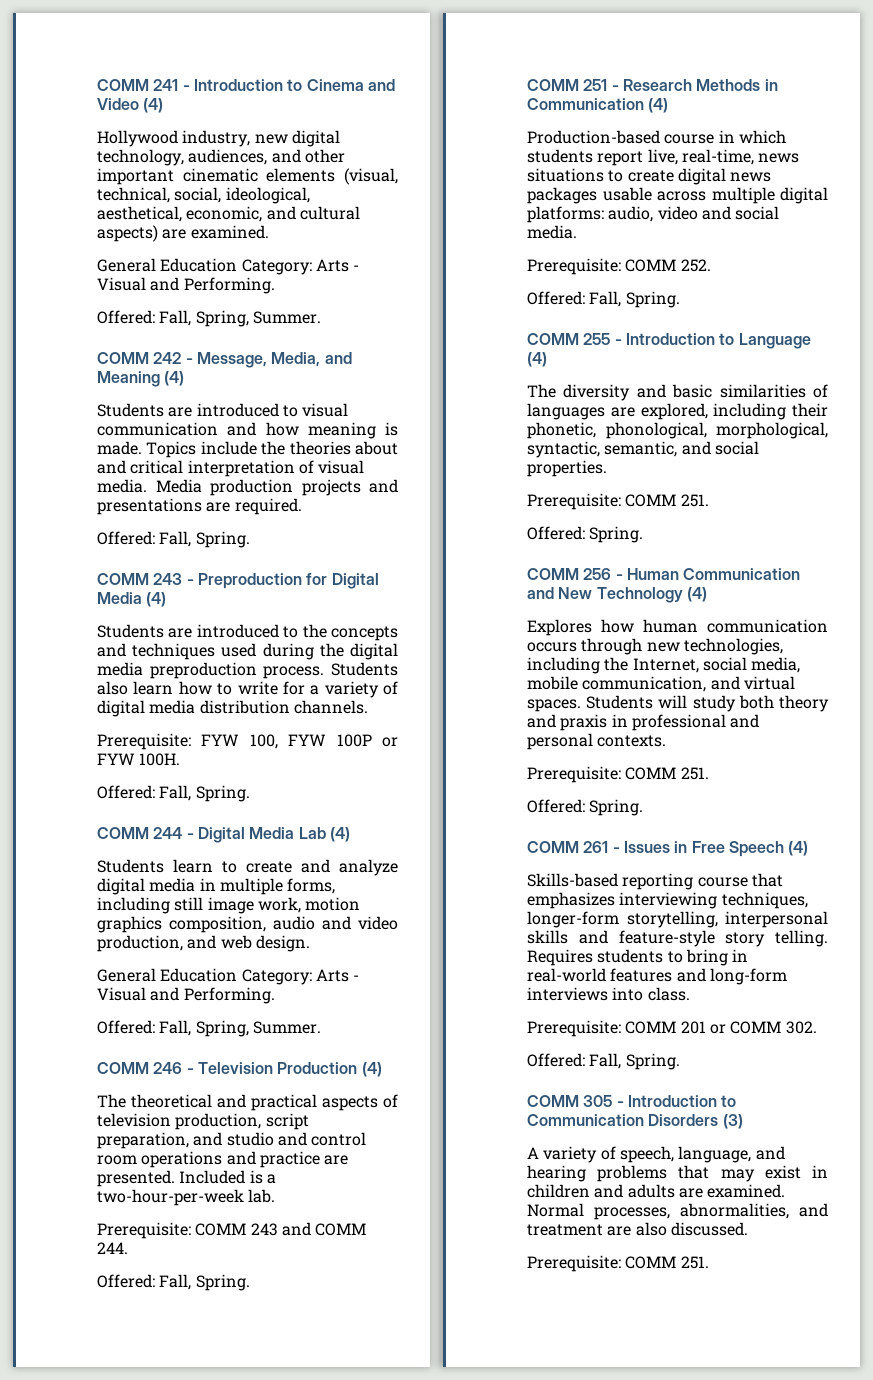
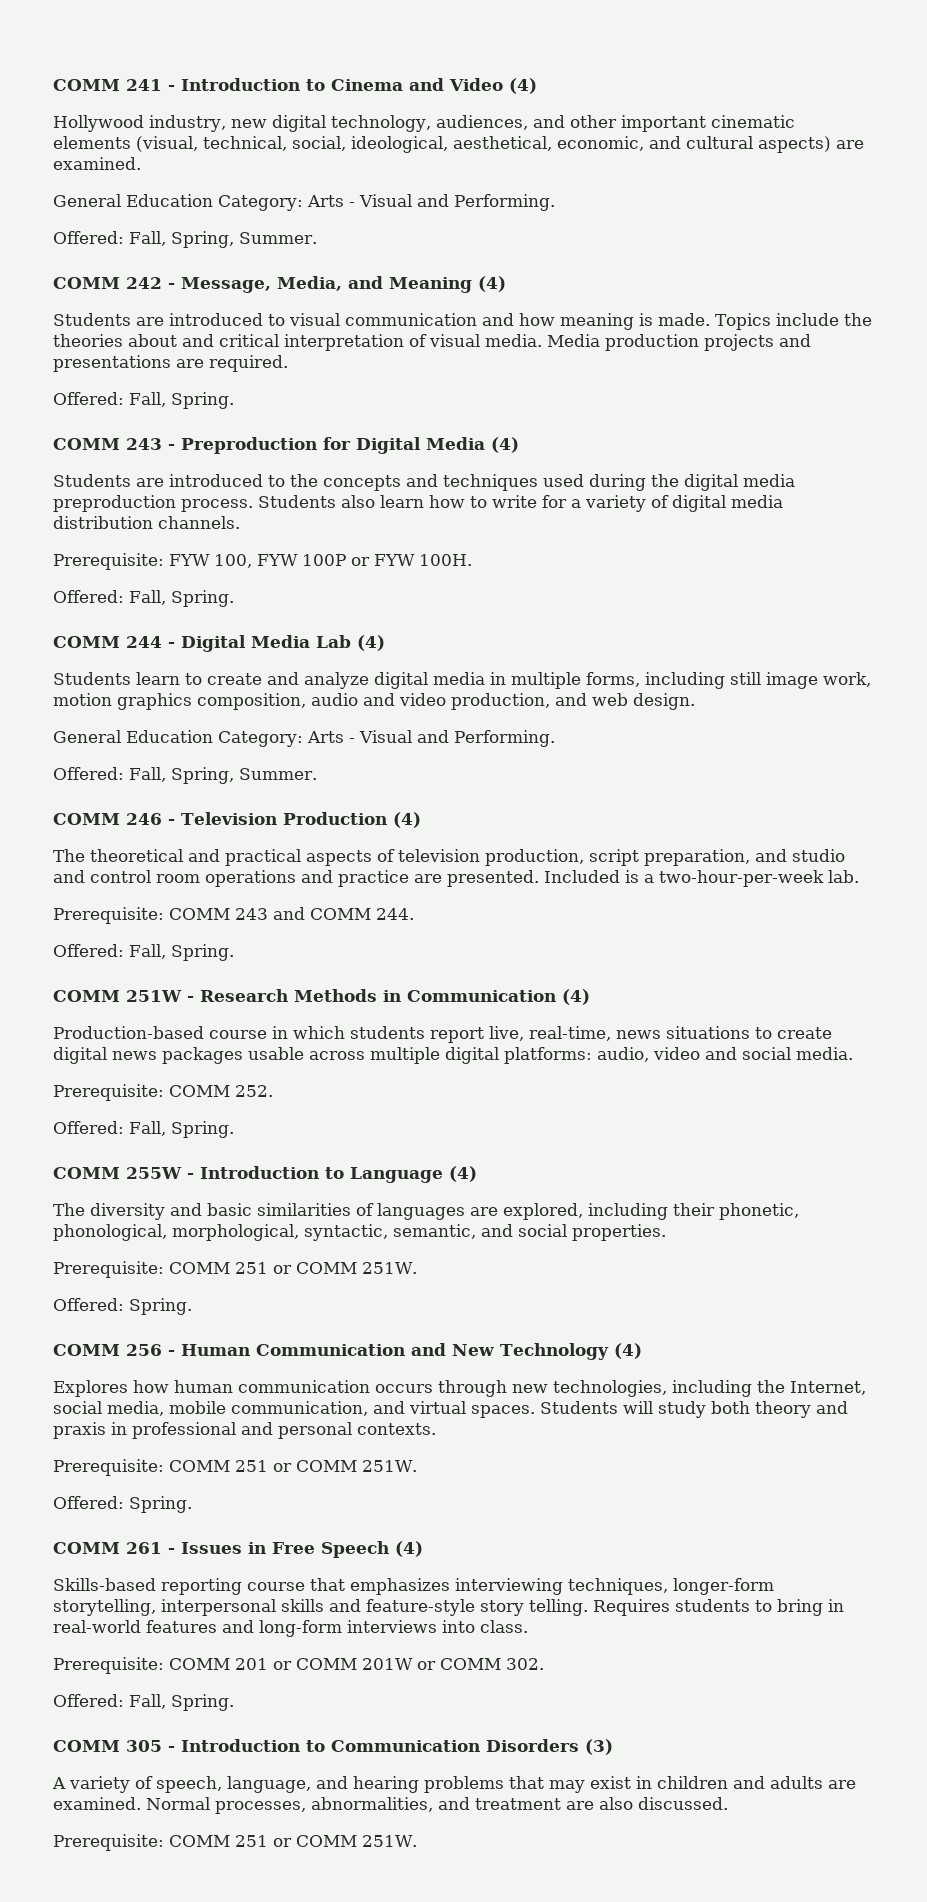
[583,79,608,91] 251 -> [126,990,182,1002] 251W
[583,333,611,345] 255 -> [126,1167,182,1179] 255W
[680,494,709,507] 251. -> [235,1262,417,1274] 251 or COMM 251W.
[680,767,709,780] 251. -> [235,1460,417,1472] 251 or COMM 251W.
(782, 1027) none -> [362,1658,501,1670] 201W or COMM
[680,1256,709,1269] 251. -> [235,1835,417,1847] 251 or COMM 251W.

